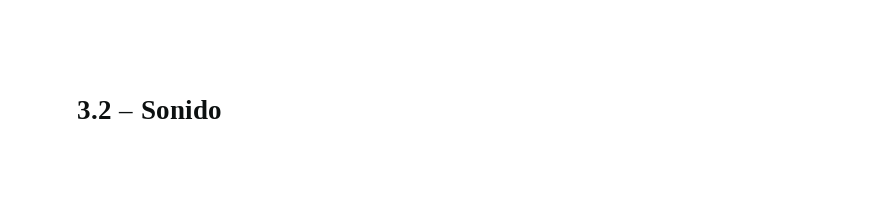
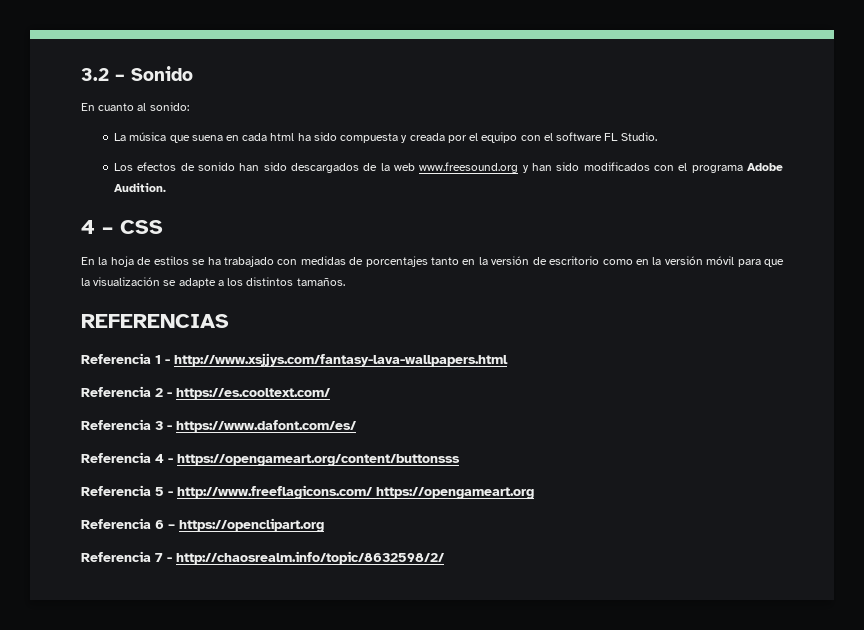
(222, 109) none -> [81,102,189,111] [114,132,657,143] [114,162,784,173] [114,183,167,192] [81,220,163,234] [81,256,784,267] [81,277,345,288] [81,314,229,328] [81,353,508,366] [81,386,330,399] [81,419,356,432] [81,452,460,466] [81,485,534,499] [81,518,324,532] [81,551,444,564] // En cuanto al sonido: // La música que suena en cada html ha sido compuesta y creada por el equipo con el software FL Studio. // Los efectos de sonido han sido descargados de la web www.freesound.org y han sido modificados con el programa Adobe Audition. // 4 – CSS // En la hoja de estilos se ha trabajado con medidas de porcentajes tanto en la versión de escritorio como en la versión móvil para que la visualización se adapte a los distintos tamaños. // REFERENCIAS // Referencia 1 - http://www.xsjjys.com/fantasy-lava-wallpapers.html // Referencia 2 - https://es.cooltext.com/ // Referencia 3 - https://www.dafont.com/es/ // Referencia 4 - https://opengameart.org/content/buttonsss // Referencia 5 - http://www.freeflagicons.com/ https://opengameart.org // Referencia 6 – https://openclipart.org // Referencia 7 - http://chaosrealm.info/topic/8632598/2/

